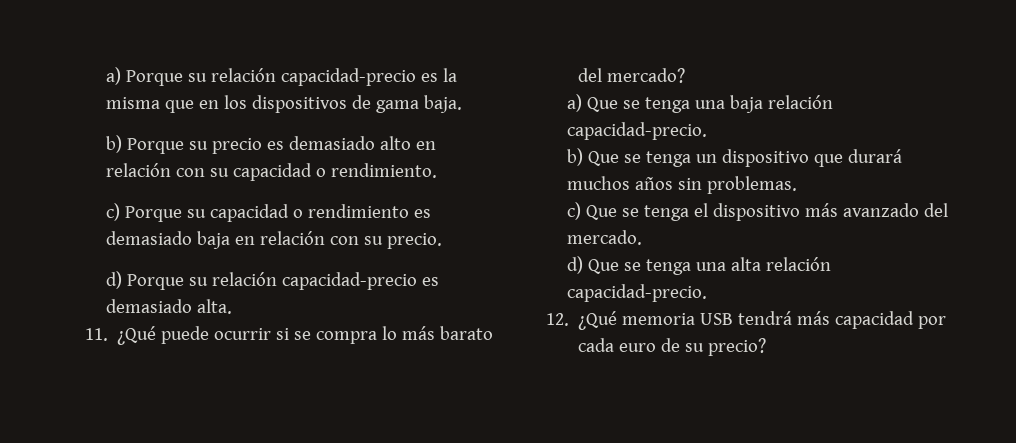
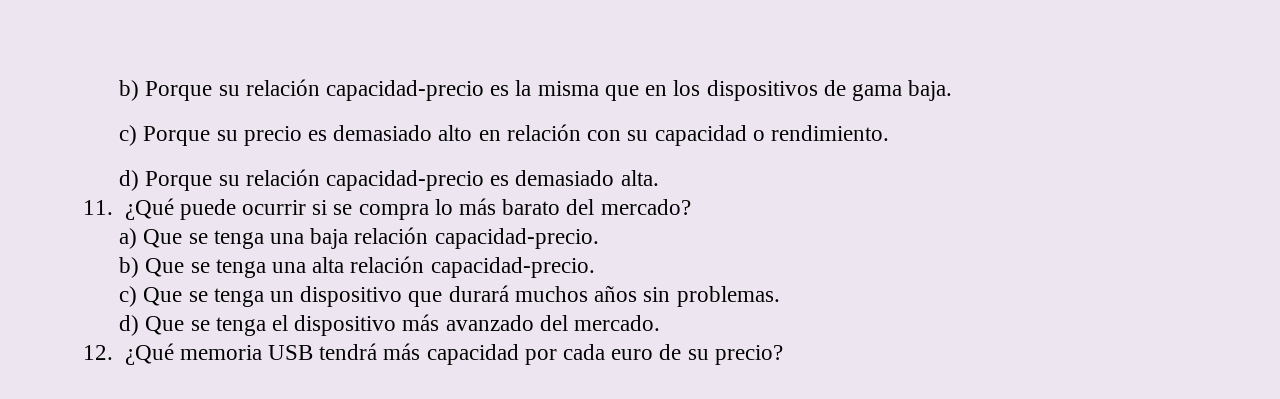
[105,67,121,85] a) -> [119,80,140,101] b)
[105,135,122,153] b) -> [119,125,138,146] c)
[105,203,431,222] [105,231,442,249] // c) Porque su capacidad o rendimiento es demasiado baja en relación con su precio. -> (889, 133) none
(691, 159) none -> [272,256,595,278] [119,286,264,307] una alta relación capacidad-precio. // c) Que se tenga
[566,202,581,220] c) -> [119,315,140,336] d)
[566,256,831,275] [566,284,707,302] // d) Que se tenga una alta relación capacidad-precio. -> (661, 323) none

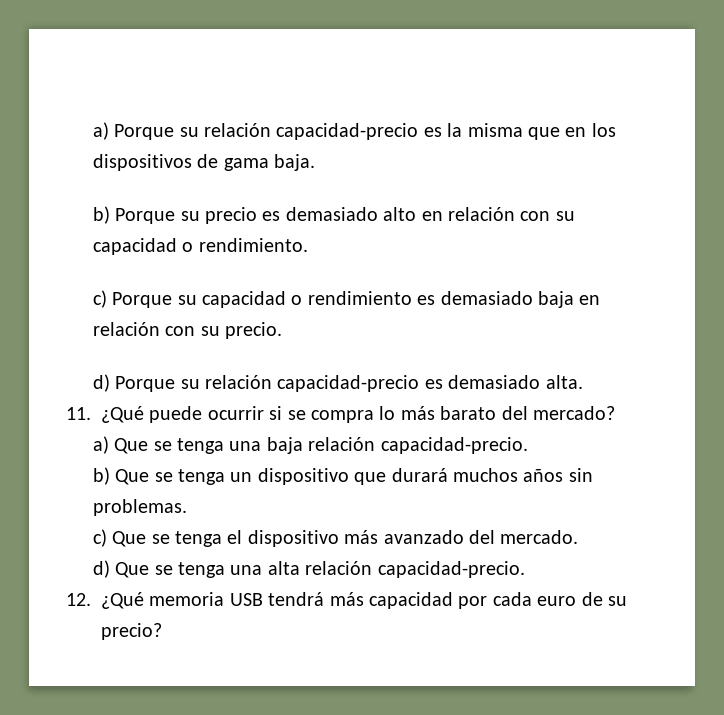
[119,80,140,101] b) -> [92,122,109,140] a)
[119,125,138,146] c) -> [92,206,110,224] b)
(889, 133) none -> [92,290,601,308] [92,322,282,339] // c) Porque su capacidad o rendimiento es demasiado baja en relación con su precio.
[272,256,595,278] [119,286,264,307] una alta relación capacidad-precio. // c) Que se tenga -> (225, 477) none
[119,315,140,336] d) -> [92,529,107,547] c)
(661, 323) none -> [92,560,525,578] // d) Que se tenga una alta relación capacidad-precio.

